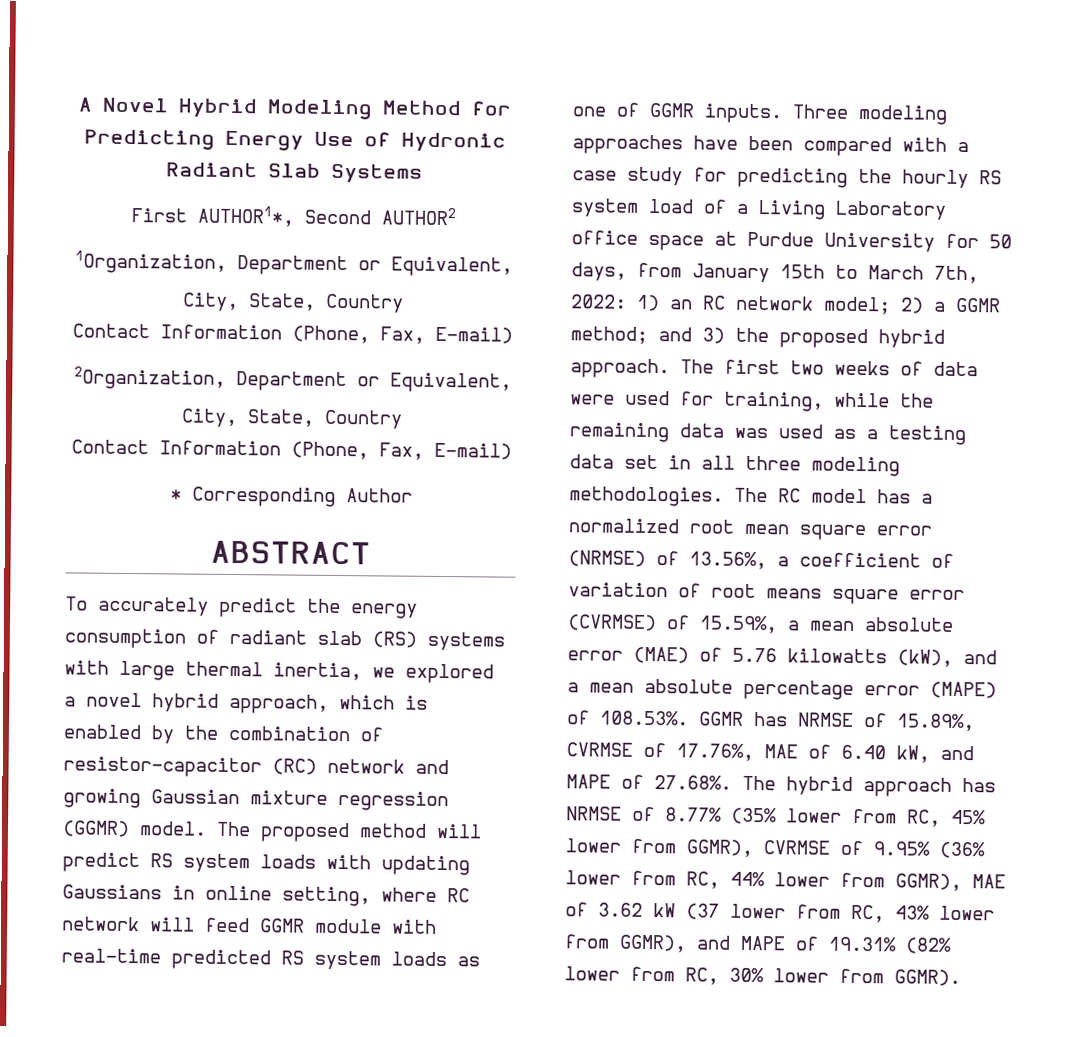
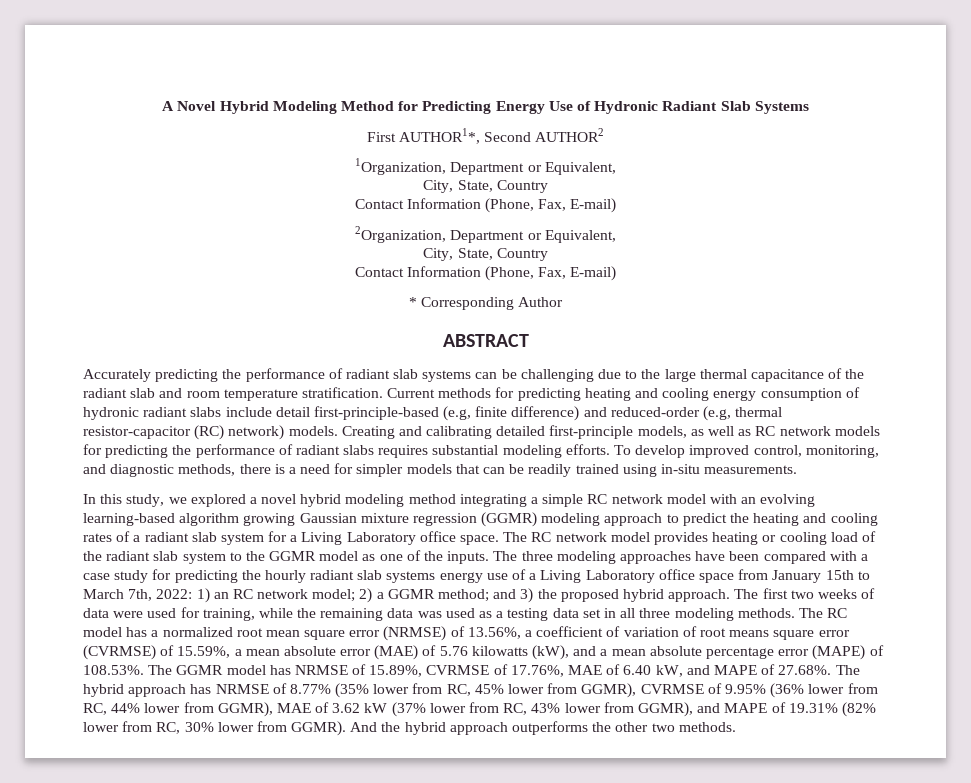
[65,596,418,619] [64,628,505,651] [64,660,362,681] To accurately predict the energy consumption of radiant slab (RS) systems with large thermal inertia, -> [83,368,865,382] [83,387,860,401] [83,406,783,421] [83,425,880,440] [83,444,879,458] [83,463,798,477] [83,494,165,507] Accurately predicting the performance of radiant slab systems can be challenging due to the large thermal capacitance of the radiant slab and room temperature stratification. Current methods for predicting heating and cooling energy consumption of hydronic radiant slabs include detail first-principle-based (e.g, finite difference) and reduced-order (e.g, thermal resistor-capacitor (RC) network) models. Creating and calibrating detailed first-principle models, as well as RC network models for predicting the performance of radiant slabs requires substantial modeling efforts. To develop improved control, monitoring, and diagnostic methods, there is a need for simpler models that can be readily trained using in-situ measurements. // In this study,
[229,693,428,714] [63,724,383,744] [63,756,449,778] approach, which is enabled by the combination of resistor-capacitor (RC) network and -> [345,494,816,507] [83,513,240,526] modeling method integrating a simple RC network model with an evolving learning-based algorithm
[139,821,482,843] [62,852,470,876] [62,884,470,907] [62,916,437,934] [61,948,480,970] [572,102,848,124] model. The proposed method will predict RS system loads with updating Gaussians in online setting, where RC network will feed GGMR module with real-time predicted RS system loads as one of GGMR inputs. Three -> [541,513,878,526] [83,531,876,545] [83,550,553,564] modeling approach to predict the heating and cooling rates of a radiant slab system for a Living Laboratory office space. The RC network model provides heating or cooling load of the radiant slab system to the GGMR model as one of the inputs. The three
[979,170,1002,185] [571,198,694,217] RS system load -> [310,570,508,583] radiant slab systems energy use
[714,231,1012,252] [571,262,627,281] at Purdue University for 50 days, -> (734, 578) none
[569,486,724,507] methodologies. -> [737,608,795,618] methods.
[699,711,744,726] GGMR -> [148,665,266,675] The GGMR model
[686,903,720,920] (37 -> [391,702,426,717] (37%
(961, 978) none -> [350,721,736,735] And the hybrid approach outperforms the other two methods.

